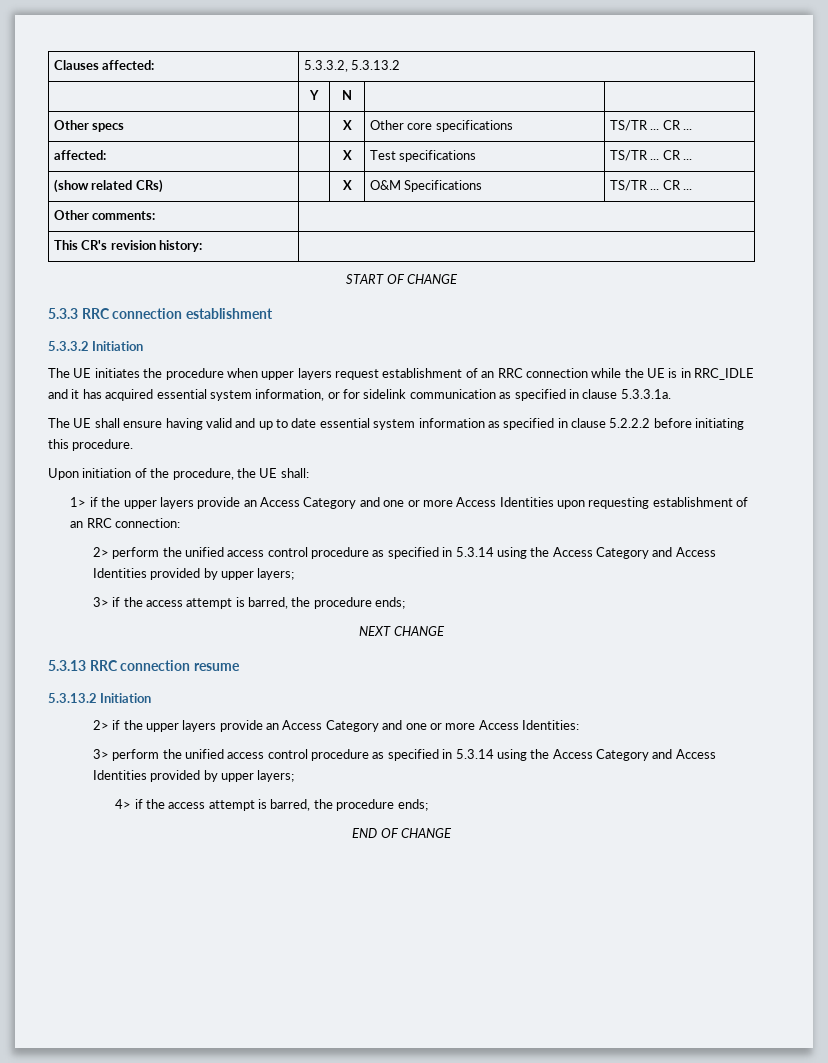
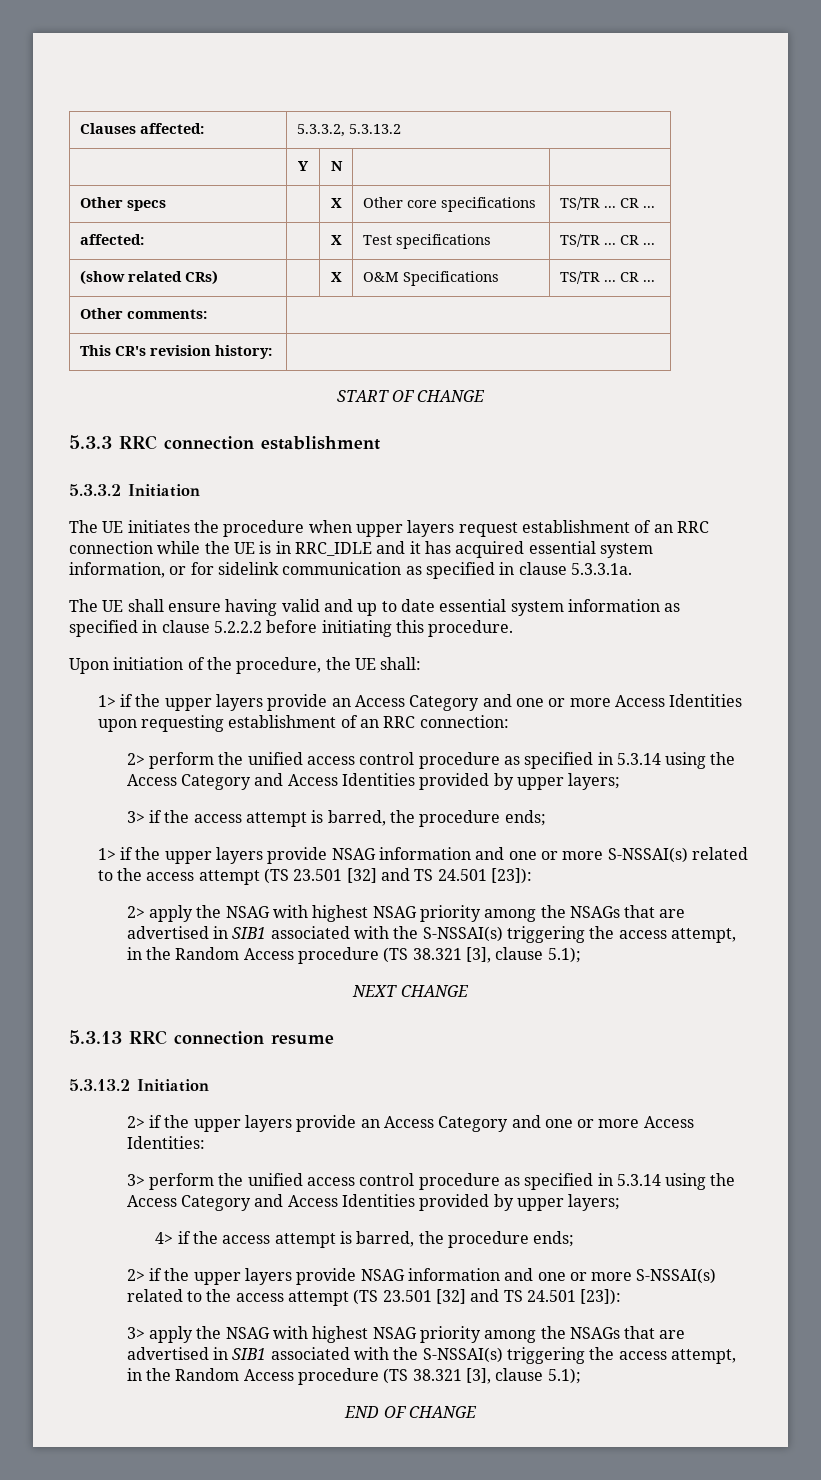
(406, 603) none -> [97,847,748,864] [97,868,533,885] [126,905,686,922] [126,926,736,943] [126,947,581,964] // 1> if the upper layers provide NSAG information and one or more S-NSSAI(s) related to the access attempt (TS 23.501 [32] and TS 24.501 [23]): // 2> apply the NSAG with highest NSAG priority among the NSAGs that are advertised in SIB1 associated with the S-NSSAI(s) triggering the access attempt, in the Random Access procedure (TS 38.321 [3], clause 5.1);
(428, 805) none -> [126,1268,717,1285] [126,1289,622,1306] [126,1326,686,1343] [126,1347,736,1364] [126,1368,581,1385] // 2> if the upper layers provide NSAG information and one or more S-NSSAI(s) related to the access attempt (TS 23.501 [32] and TS 24.501 [23]): // 3> apply the NSAG with highest NSAG priority among the NSAGs that are advertised in SIB1 associated with the S-NSSAI(s) triggering the access attempt, in the Random Access procedure (TS 38.321 [3], clause 5.1);

